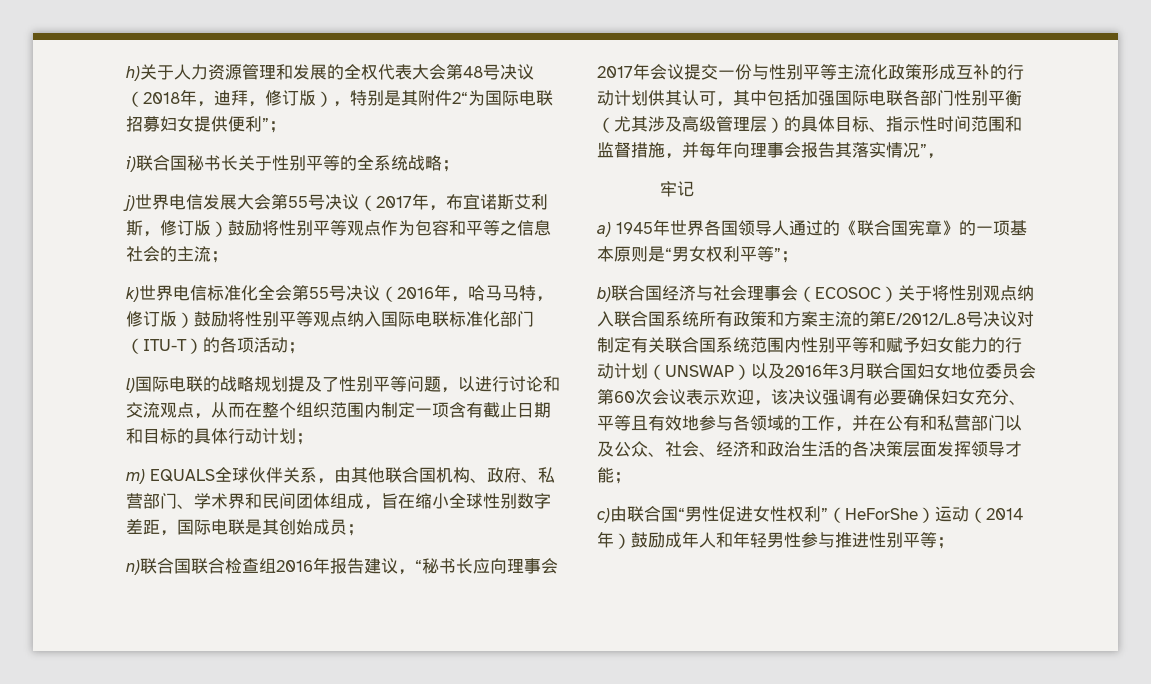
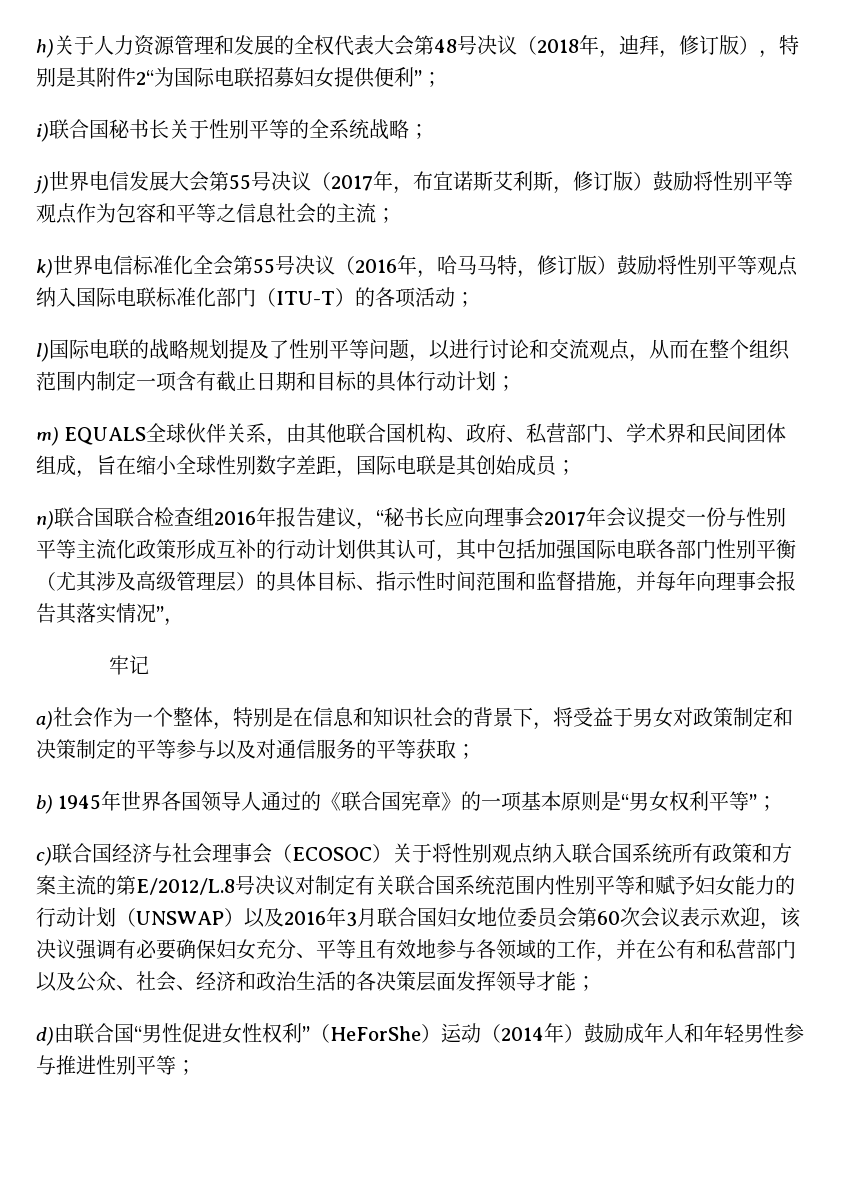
(611, 229) none -> [53,707,793,730] [36,739,476,760] [36,795,53,814] 社会作为一个整体，特别是在信息和知识社会的背景下，将受益于男女对政策制定和决策制定的平等参与以及对通信服务的平等获取； // b)
[597,287,611,302] b) -> [36,847,52,866] c)
[597,508,610,523] c) -> [36,1027,54,1046] d)

